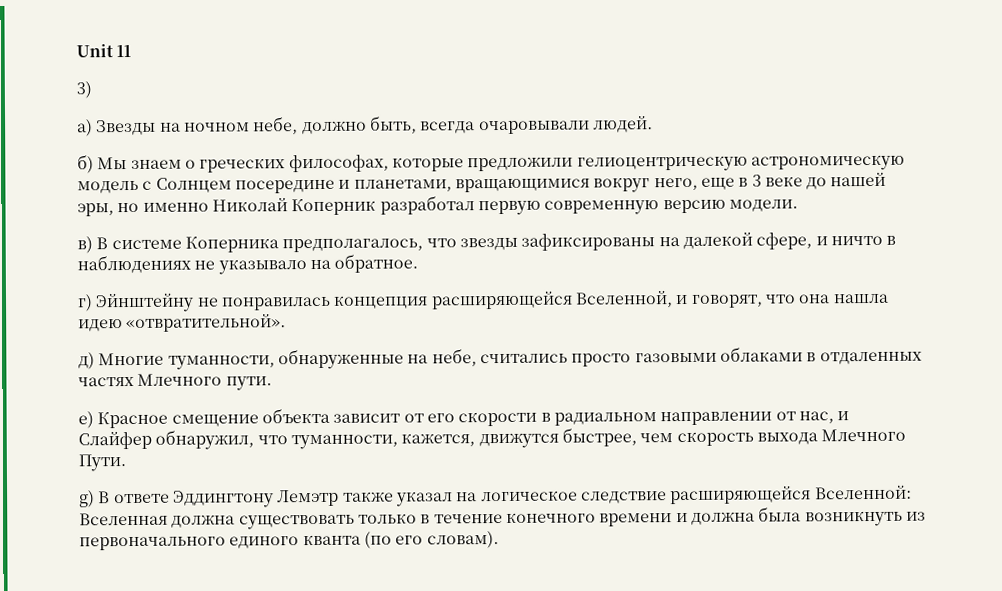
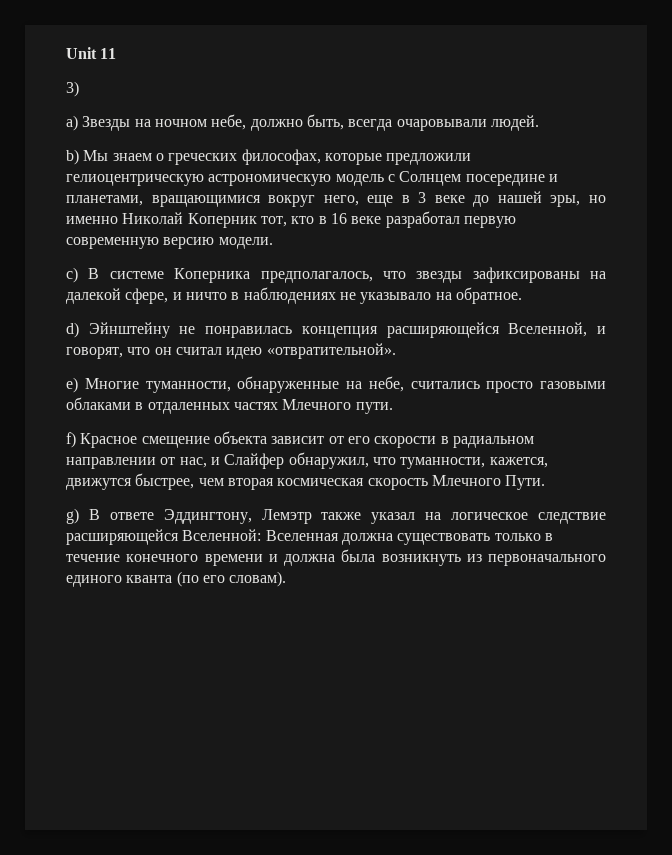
[77,154,94,174] б) -> [66,149,79,165] b)
(377, 207) none -> [260,213,382,227] тот, кто в 16 веке
[77,236,93,254] в) -> [66,267,78,283] c)
[77,294,93,312] г) -> [66,322,79,338] d)
[798,293,889,304] она нашла -> [154,347,222,355] он считал
[78,352,95,370] д) -> [66,377,78,393] e)
[78,411,94,429] е) -> [66,432,76,448] f)
[676,431,818,447] скорость выхода -> [227,478,428,490] вторая космическая скорость
[172,490,274,508] Эддингтону -> [163,509,252,524] Эддингтону,

